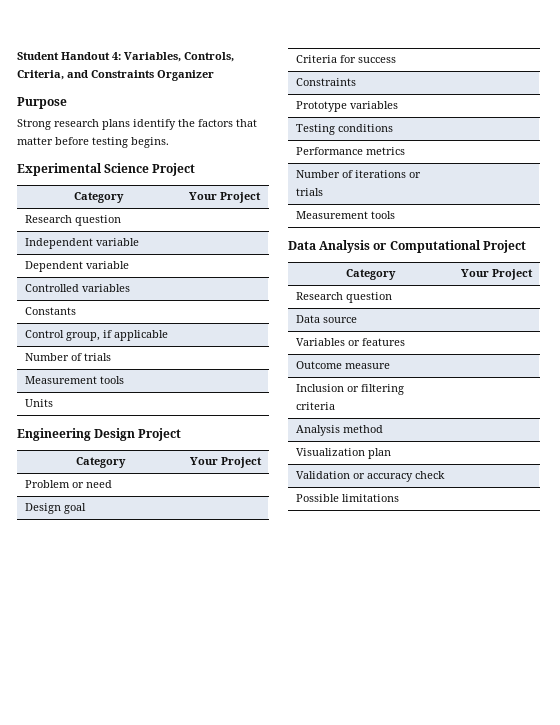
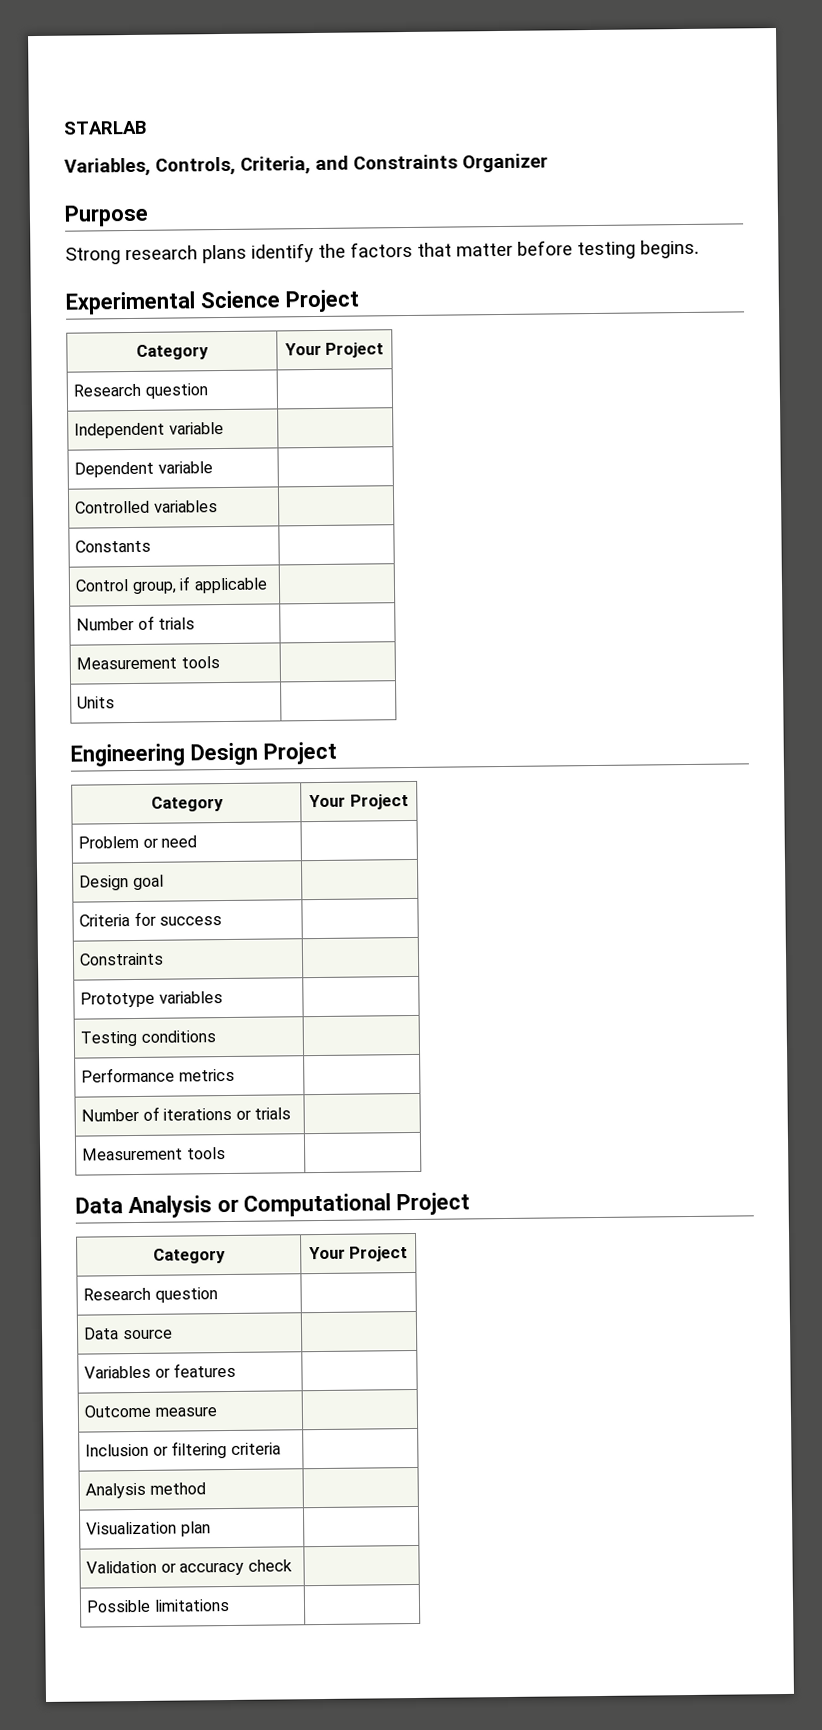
[17,52,121,60] Student Handout 4: -> [63,120,147,135] STARLAB //

